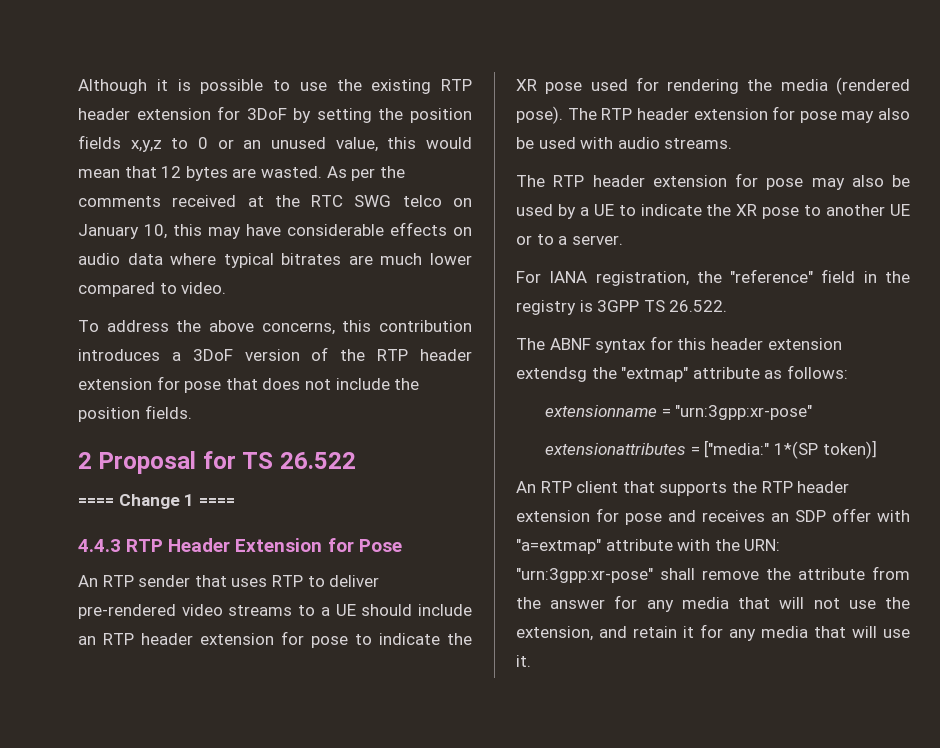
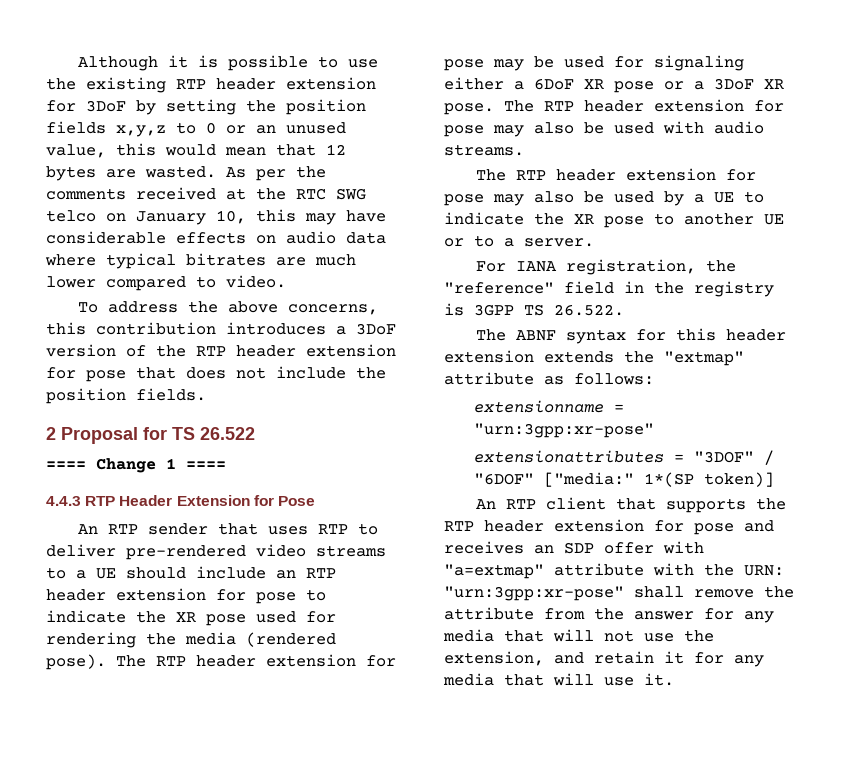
(875, 117) none -> [534,55,744,71] [444,77,784,93] [444,99,784,115] [444,125,524,137] be used for signaling either a 6DoF XR pose or a 3DoF XR pose. The RTP header extension for pose may
[516,367,587,382] extendsg -> [544,351,614,363] extends
(700, 450) none -> [694,450,775,465] [474,473,535,485] "3DOF" / "6DOF"

